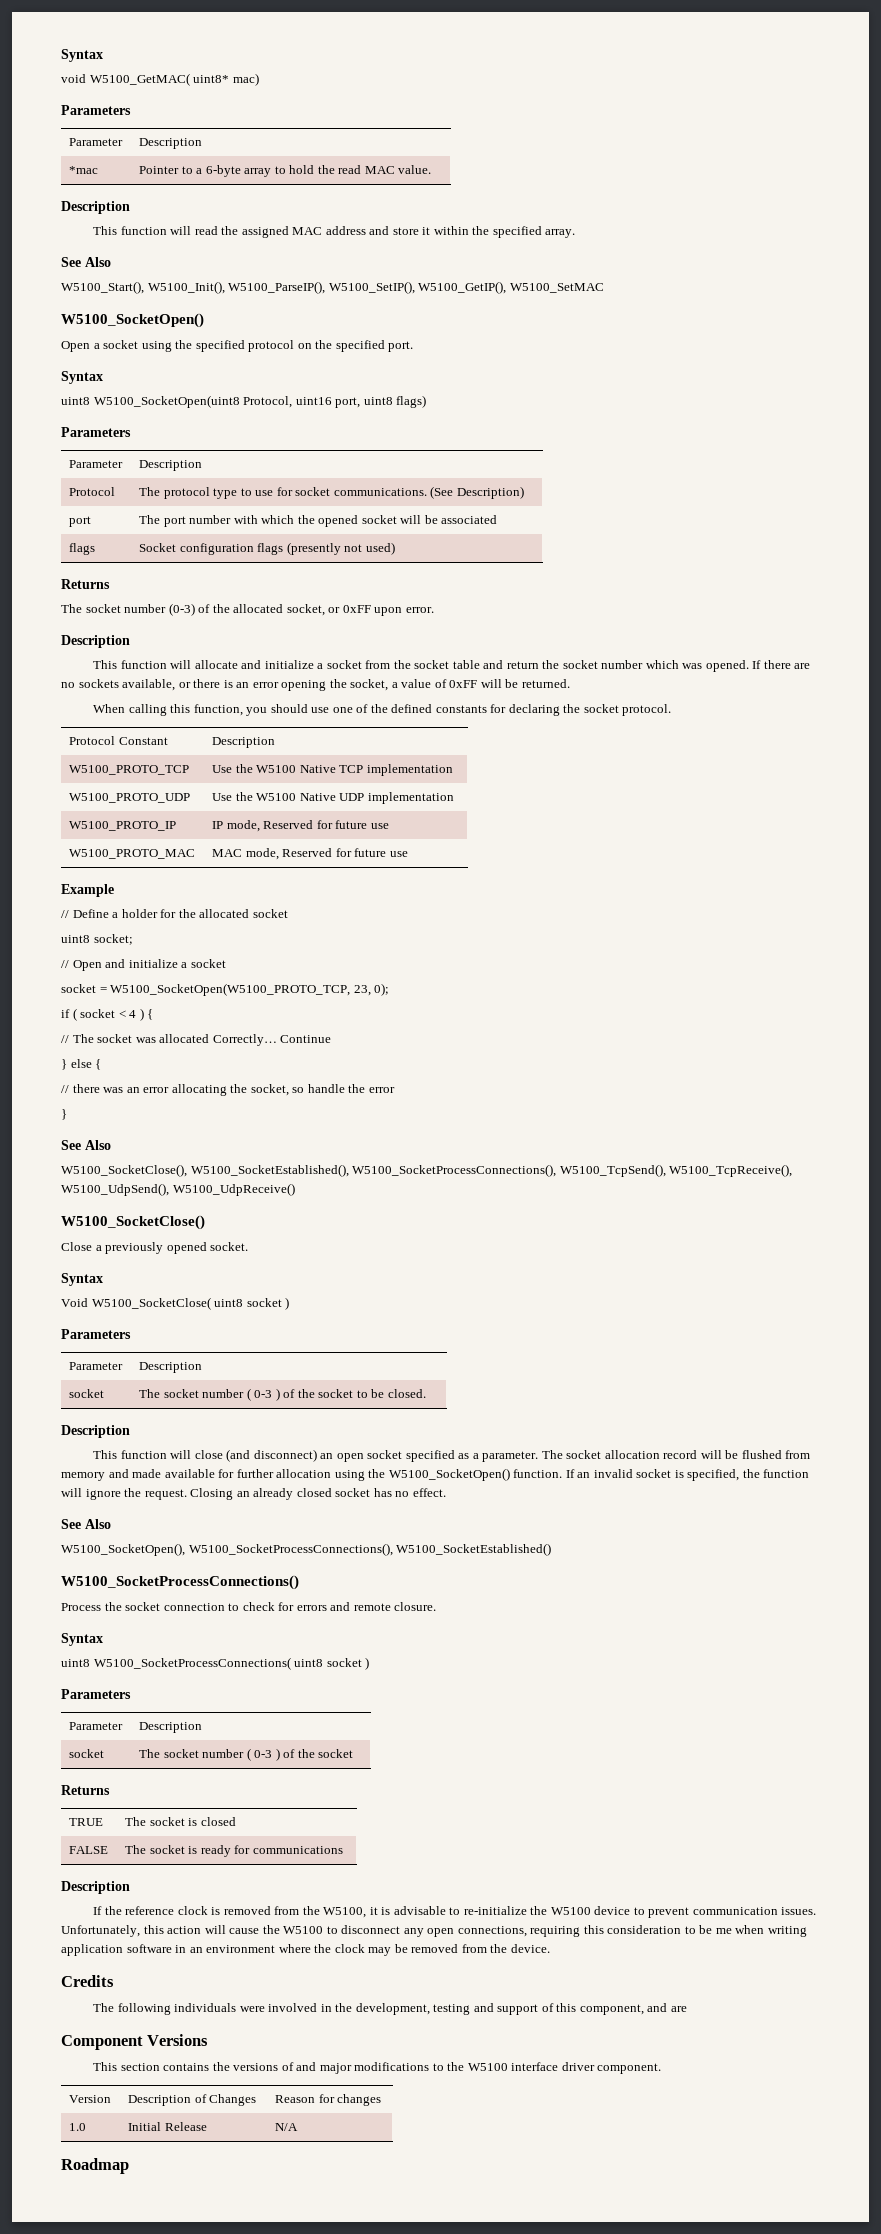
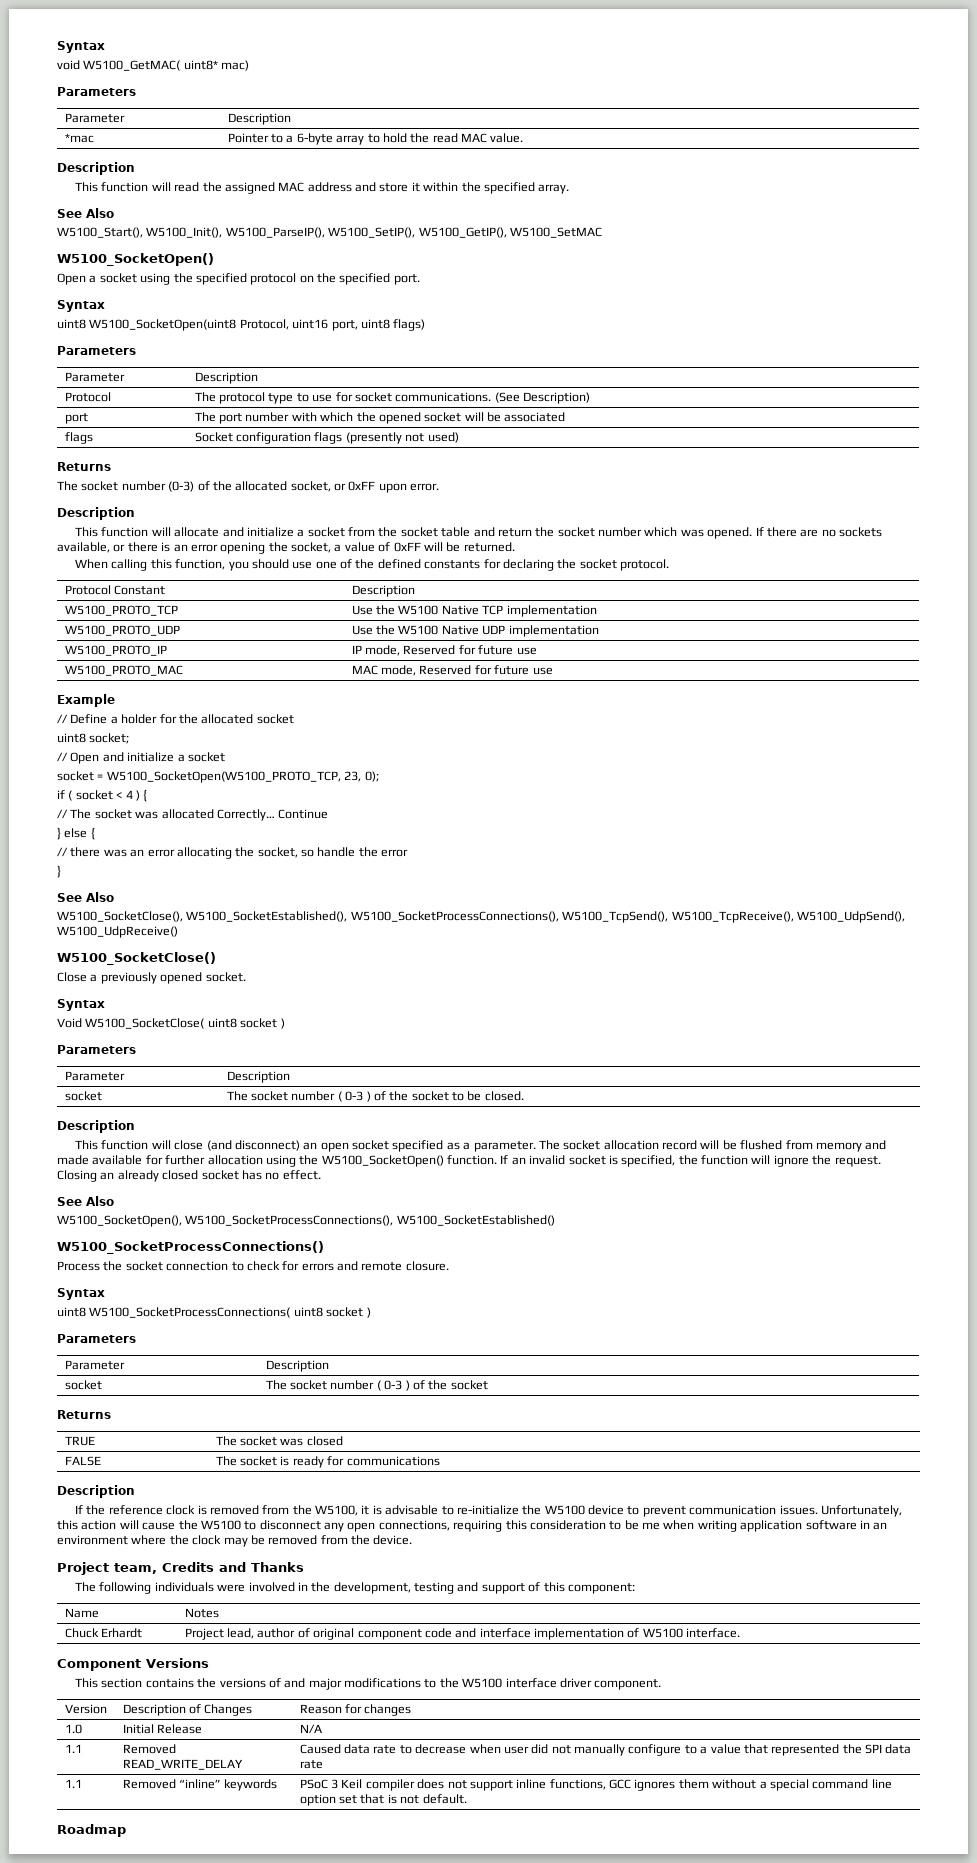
[188,1818,198,1826] is -> [280,1438,304,1446] was
(550, 1948) none -> [57,1562,157,1575] Project team,
(114, 1981) none -> [219,1562,304,1572] and Thanks
[579,2003,687,2015] component, and are -> [567,1583,635,1594] [64,1608,99,1618] [184,1608,219,1618] [64,1628,143,1638] [184,1628,741,1640] component: // Name | Notes // Chuck Erhardt | Project lead, author of original component code and interface implementation of W5100 interface.
(299, 2127) none -> [64,1744,82,1753] [122,1744,176,1754] [122,1759,243,1770] [299,1744,912,1756] [299,1760,323,1769] [64,1779,82,1788] [122,1779,278,1791] [299,1779,892,1791] [299,1794,467,1806] // 1.1 | Removed READ_WRITE_DELAY | Caused data rate to decrease when user did not manually configure to a value that represented the SPI data rate // 1.1 | Removed “inline” keywords | PSoC 3 Keil compiler does not support inline functions, GCC ignores them without a special command line option set that is not default.

